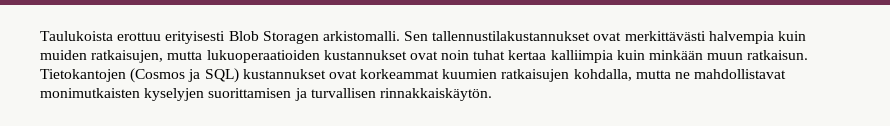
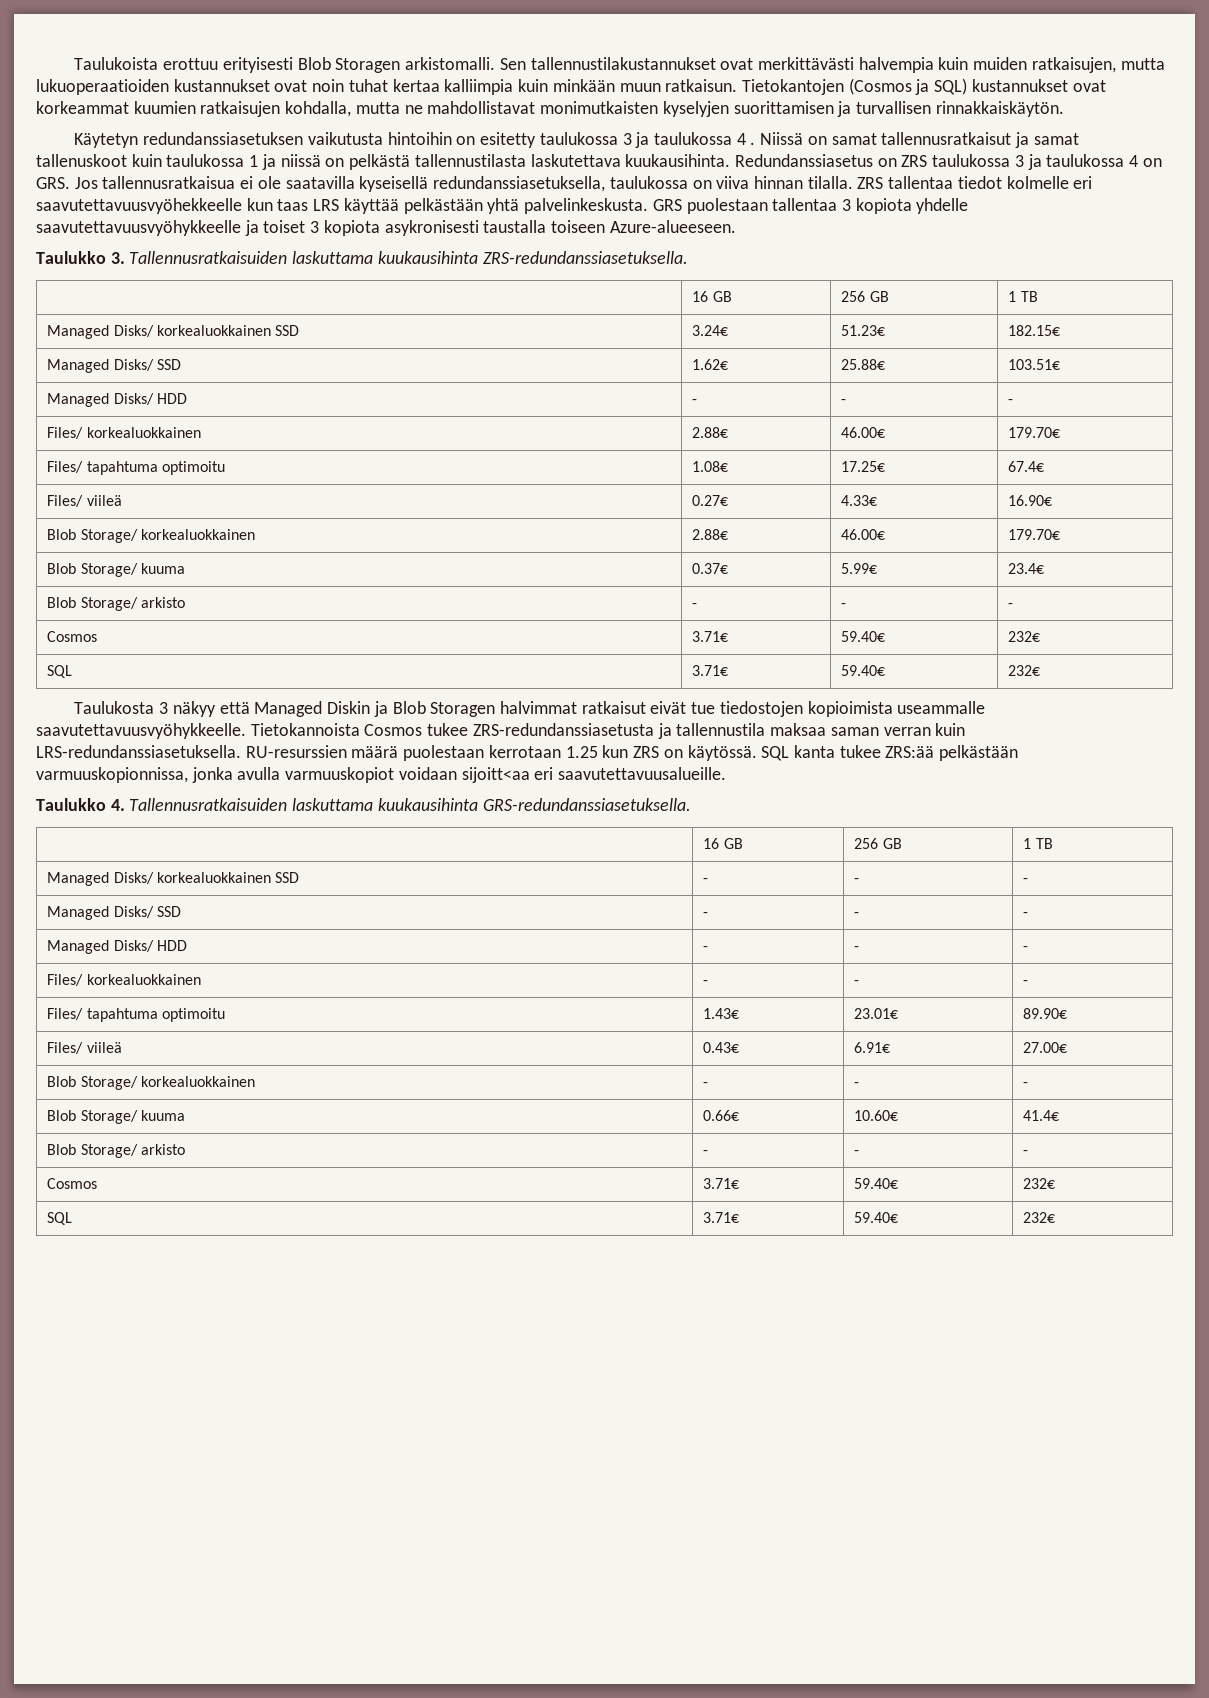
(492, 94) none -> [74,132,1079,148] [36,154,1162,170] [36,176,1093,192] [36,198,969,214] [36,220,736,236] [36,251,688,264] [692,291,732,302] [841,291,889,302] [1008,291,1038,302] [47,325,300,339] [692,325,729,336] [841,325,886,336] [1008,325,1061,336] [47,359,182,373] [692,359,729,370] [841,359,886,370] [1008,359,1061,370] [47,393,188,407] [692,399,698,404] [841,399,847,404] [1008,399,1014,404] [47,427,201,439] [692,427,729,438] [841,427,886,438] [1008,427,1061,438] [47,461,226,475] [692,461,729,472] [841,461,886,472] [1008,461,1045,472] [47,495,122,507] [692,495,729,506] [841,495,878,506] [1008,495,1053,506] [47,529,256,543] [692,529,729,540] [841,529,886,540] [1008,529,1061,540] [47,563,186,577] [692,563,729,574] [841,563,878,574] [1008,563,1045,574] [47,597,186,611] [692,603,698,608] [841,603,847,608] [1008,603,1014,608] [47,631,98,642] [692,631,729,642] [841,631,886,642] [1008,631,1041,642] [47,665,73,678] [692,665,729,676] [841,665,886,676] [1008,665,1041,676] [74,701,986,717] [36,723,966,739] [36,745,1019,761] [36,767,727,783] [36,798,691,811] [703,838,743,849] [854,838,902,849] [1023,838,1053,849] [47,872,300,886] [703,878,709,883] [854,878,860,883] [1023,878,1029,883] [47,906,182,920] [703,912,709,917] [854,912,860,917] [1023,912,1029,917] [47,940,188,954] [703,946,709,951] [854,946,860,951] [1023,946,1029,951] [47,974,201,986] [703,980,709,985] [854,980,860,985] [1023,980,1029,985] [47,1008,226,1022] [703,1008,740,1019] [854,1008,899,1019] [1023,1008,1068,1019] [47,1042,122,1054] [703,1042,740,1053] [854,1042,891,1053] [1023,1042,1068,1053] [47,1076,256,1090] [703,1082,709,1087] [854,1082,860,1087] [1023,1082,1029,1087] [47,1110,186,1124] [703,1110,740,1121] [854,1110,899,1121] [1023,1110,1060,1121] [47,1144,186,1158] [703,1150,709,1155] [854,1150,860,1155] [1023,1150,1029,1155] [47,1178,98,1189] [703,1178,740,1189] [854,1178,899,1189] [1023,1178,1056,1189] [47,1212,73,1225] [703,1212,740,1223] [854,1212,899,1223] [1023,1212,1056,1223] // Käytetyn redundanssiasetuksen vaikutusta hintoihin on esitetty taulukossa 3 ja taulukossa 4 . Niissä on samat tallennusratkaisut ja samat tallenuskoot kuin taulukossa 1 ja niissä on pelkästä tallennustilasta laskutettava kuukausihinta. Redundanssiasetus on ZRS taulukossa 3 ja taulukossa 4 on GRS. Jos tallennusratkaisua ei ole saatavilla kyseisellä redundanssiasetuksella, taulukossa on viiva hinnan tilalla. ZRS tallentaa tiedot kolmelle eri saavutettavuusvyöhekkeelle kun taas LRS käyttää pelkästään yhtä palvelinkeskusta. GRS puolestaan tallentaa 3 kopiota yhdelle saavutettavuusvyöhykkeelle ja toiset 3 kopiota asykronisesti taustalla toiseen Azure-alueeseen. // Taulukko 3. Tallennusratkaisuiden laskuttama kuukausihinta ZRS-redundanssiasetuksella. // | 16 GB | 256 GB | 1 TB // Managed Disks/ korkealuokkainen SSD | 3.24€ | 51.23€ | 182.15€ // Managed Disks/ SSD | 1.62€ | 25.88€ | 103.51€ // Managed Disks/ HDD | - | - | - // Files/ korkealuokkainen | 2.88€ | 46.00€ | 179.70€ // Files/ tapahtuma optimoitu | 1.08€ | 17.25€ | 67.4€ // Files/ viileä | 0.27€ | 4.33€ | 16.90€ // Blob Storage/ korkealuokkainen | 2.88€ | 46.00€ | 179.70€ // Blob Storage/ kuuma | 0.37€ | 5.99€ | 23.4€ // Blob Storage/ arkisto | - | - | - // Cosmos | 3.71€ | 59.40€ | 232€ // SQL | 3.71€ | 59.40€ | 232€ // Taulukosta 3 näkyy että Managed Diskin ja Blob Storagen halvimmat ratkaisut eivät tue tiedostojen kopioimista useammalle saavutettavuusvyöhykkeelle. Tietokannoista Cosmos tukee ZRS-redundanssiasetusta ja tallennustila maksaa saman verran kuin LRS-redundanssiasetuksella. RU-resurssien määrä puolestaan kerrotaan 1.25 kun ZRS on käytössä. SQL kanta tukee ZRS:ää pelkästään varmuuskopionnissa, jonka avulla varmuuskopiot voidaan sijoitt<aa eri saavutettavuusalueille. // Taulukko 4. Tallennusratkaisuiden laskuttama kuukausihinta GRS-redundanssiasetuksella. // | 16 GB | 256 GB | 1 TB // Managed Disks/ korkealuokkainen SSD | - | - | - // Managed Disks/ SSD | - | - | - // Managed Disks/ HDD | - | - | - // Files/ korkealuokkainen | - | - | - // Files/ tapahtuma optimoitu | 1.43€ | 23.01€ | 89.90€ // Files/ viileä | 0.43€ | 6.91€ | 27.00€ // Blob Storage/ korkealuokkainen | - | - | - // Blob Storage/ kuuma | 0.66€ | 10.60€ | 41.4€ // Blob Storage/ arkisto | - | - | - // Cosmos | 3.71€ | 59.40€ | 232€ // SQL | 3.71€ | 59.40€ | 232€

